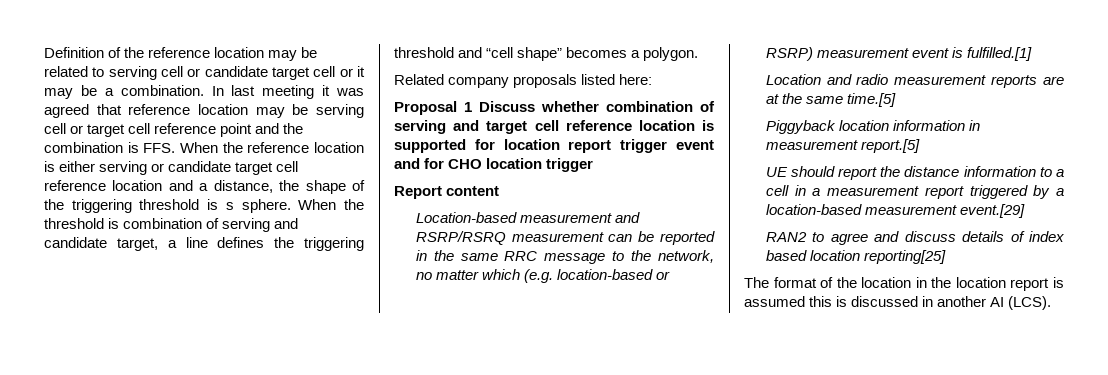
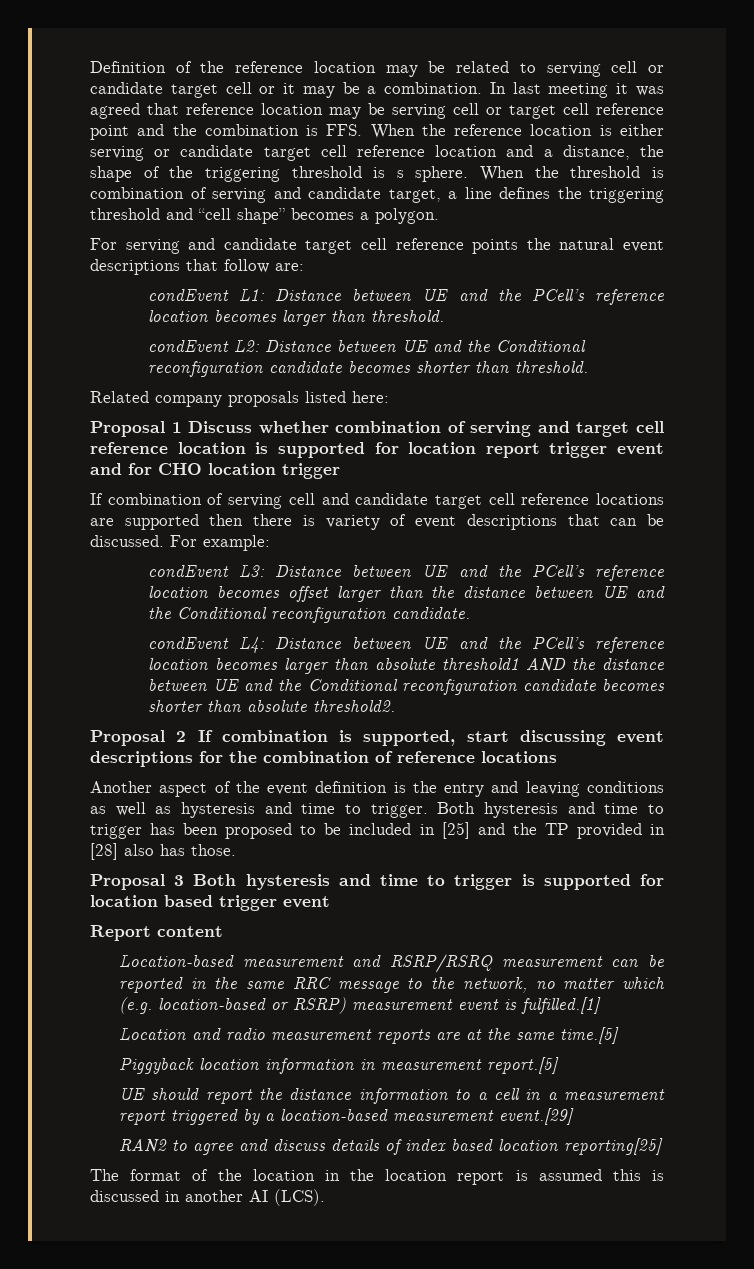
(699, 54) none -> [90,238,665,254] [90,259,304,275] [147,289,664,305] [147,310,444,326] [147,340,586,353] [147,361,588,377] // For serving and candidate target cell reference points the natural event descriptions that follow are: // condEvent L1: Distance between UE and the PCell’s reference location becomes larger than threshold. // condEvent L2: Distance between UE and the Conditional reconfiguration candidate becomes shorter than threshold.
(594, 165) none -> [90,493,664,509] [90,514,665,530] [90,535,270,551] [147,565,664,581] [147,586,665,602] [147,607,470,623] [147,637,664,653] [147,658,664,674] [147,679,665,695] [147,700,395,712] [90,730,664,746] [90,751,557,767] [90,781,664,797] [90,802,664,818] [90,822,666,839] [90,843,236,860] [90,874,664,890] [90,895,330,911] // If combination of serving cell and candidate target cell reference locations are supported then there is variety of event descriptions that can be discussed. For example: // condEvent L3: Distance between UE and the PCell’s reference location becomes offset larger than the distance between UE and the Conditional reconfiguration candidate. // condEvent L4: Distance between UE and the PCell’s reference location becomes larger than absolute threshold1 AND the distance between UE and the Conditional reconfiguration candidate becomes shorter than absolute threshold2. // Proposal 2 If combination is supported, start discussing event descriptions for the combination of reference locations // Another aspect of the event definition is the entry and leaving conditions as well as hysteresis and time to trigger. Both hysteresis and time to trigger has been proposed to be included in [25] and the TP provided in [28] also has those. // Proposal 3 Both hysteresis and time to trigger is supported for location based trigger event

